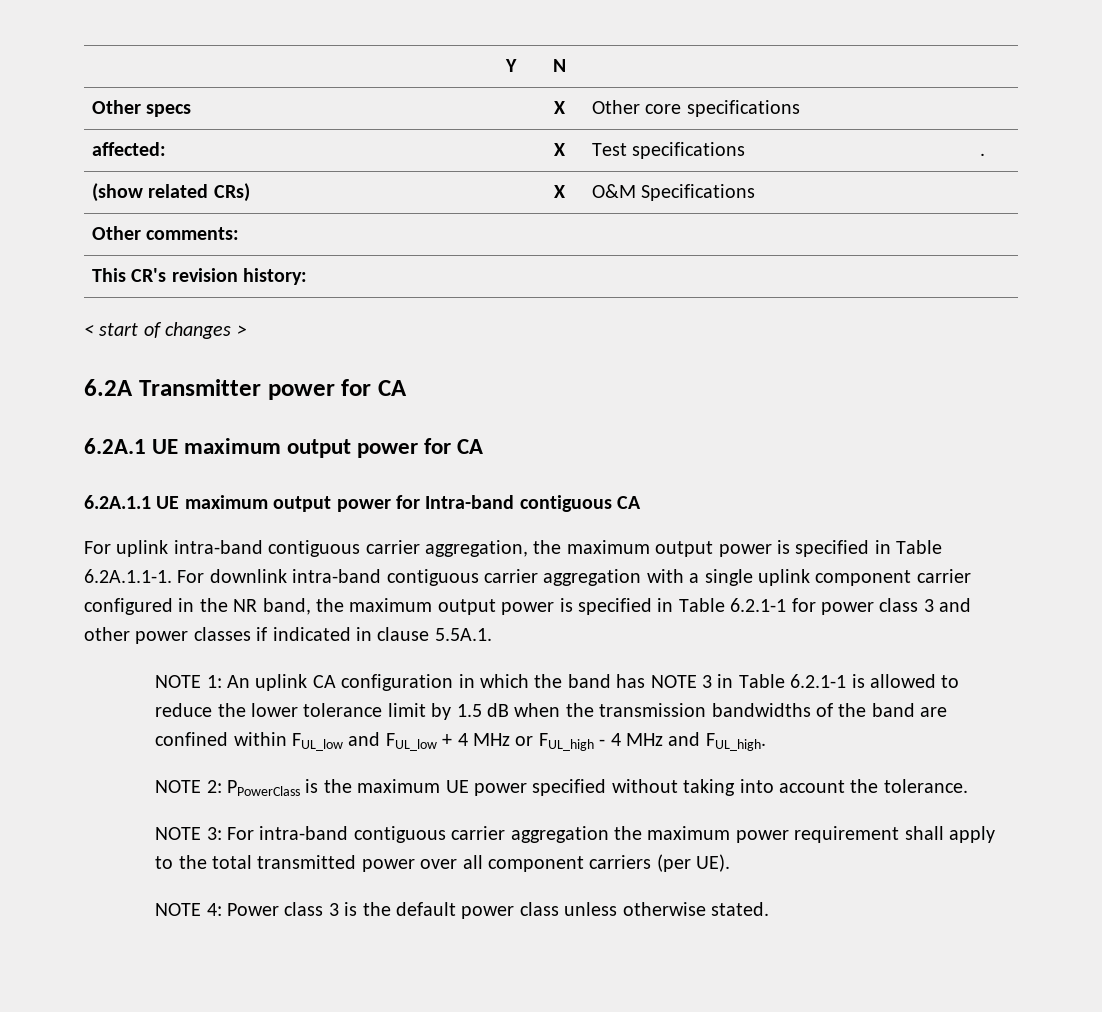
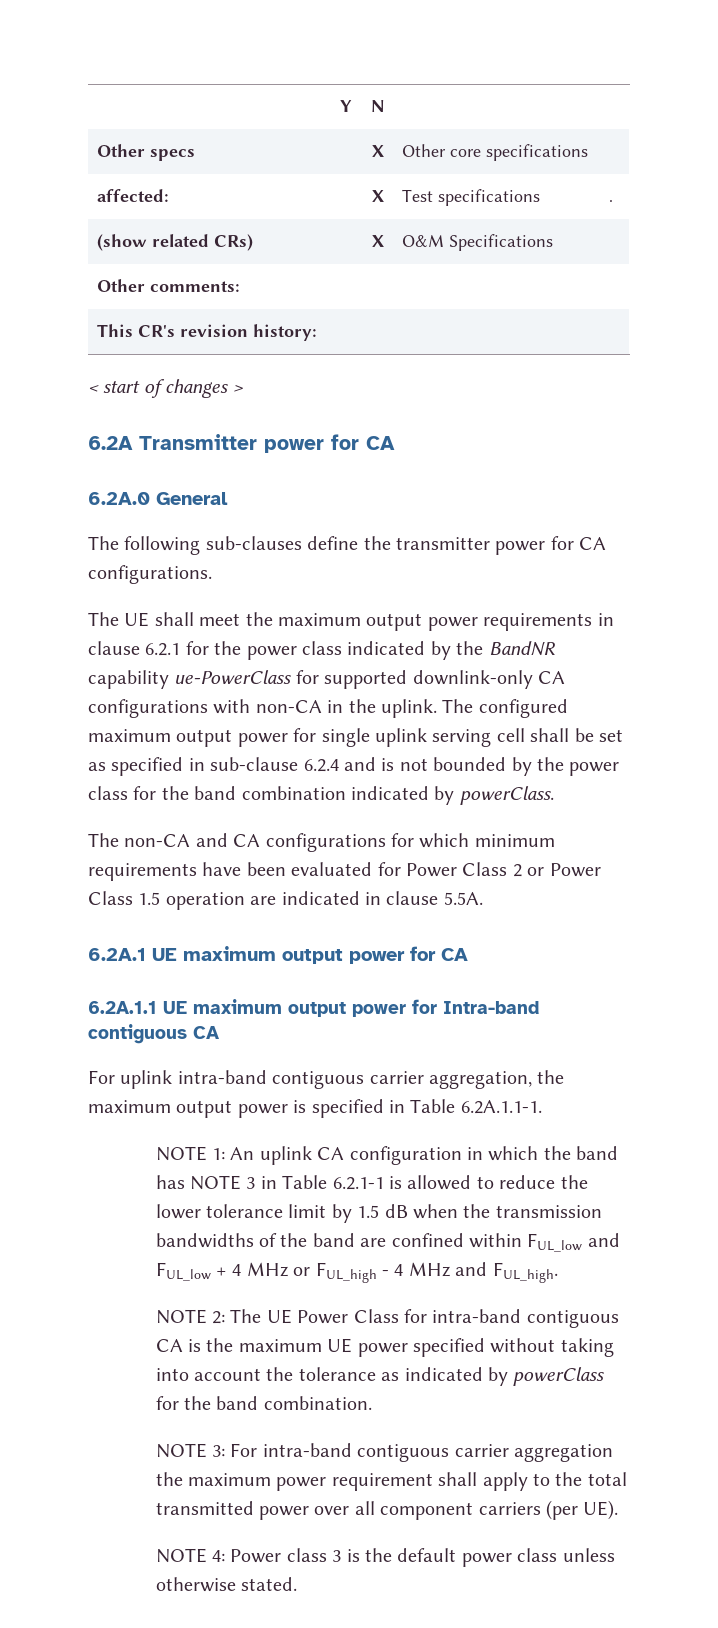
(407, 388) none -> [88,492,228,505] [88,536,607,555] [88,565,212,584] [88,612,614,631] [88,641,555,660] [88,670,565,689] [88,699,568,718] [88,728,623,747] [88,757,620,776] [88,786,554,805] [88,833,555,852] [88,862,601,881] [88,891,483,910] // 6.2A.0 General // The following sub-clauses define the transmitter power for CA configurations. // The UE shall meet the maximum output power requirements in clause 6.2.1 for the power class indicated by the BandNR capability ue-PowerClass for supported downlink-only CA configurations with non-CA in the uplink. The configured maximum output power for single uplink serving cell shall be set as specified in sub-clause 6.2.4 and is not bounded by the power class for the band combination indicated by powerClass. // The non-CA and CA configurations for which minimum requirements have been evaluated for Power Class 2 or Power Class 1.5 operation are indicated in clause 5.5A.
[177,569,971,586] [84,598,972,615] [84,627,492,644] For downlink intra-band contiguous carrier aggregation with a single uplink component carrier configured in the NR band, the maximum output power is specified in Table 6.2.1-1 for power class 3 and other power classes if indicated in clause 5.5A.1. -> (542, 1107) none
[227,780,301,796] PPowerClass -> [230,1309,619,1328] [155,1339,183,1352] The UE Power Class for intra-band contiguous CA
[883,779,968,793] tolerance. -> [298,1367,605,1386] [155,1396,372,1410] tolerance as indicated by powerClass for the band combination.

